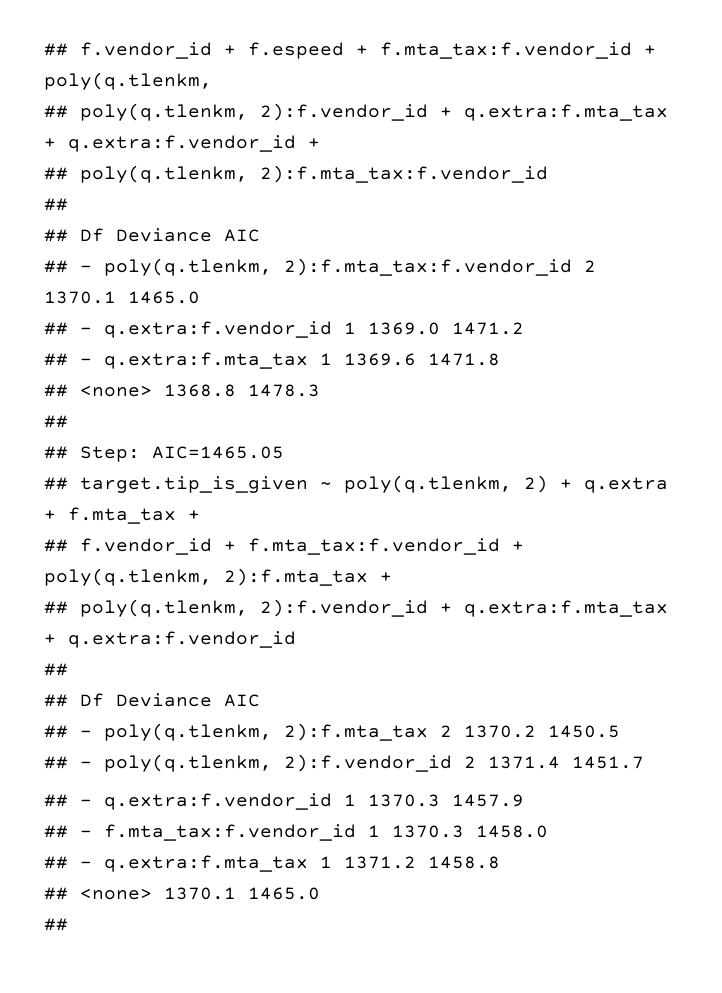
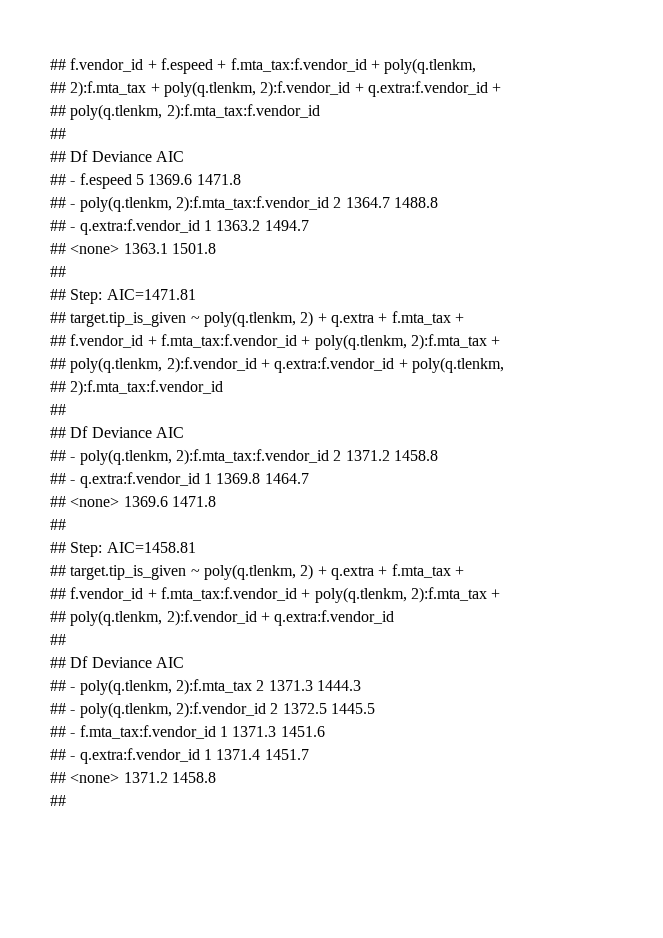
[80,103,668,121] [44,138,56,148] poly(q.tlenkm, 2):f.vendor_id + q.extra:f.mta_tax + -> [70,81,364,97] 2):f.mta_tax + poly(q.tlenkm, 2):f.vendor_id +
[44,258,596,276] [44,291,200,304] [44,321,524,338] [44,352,500,369] [44,384,320,397] [44,415,68,428] [44,446,284,462] // ## - poly(q.tlenkm, 2):f.mta_tax:f.vendor_id 2 1370.1 1465.0 // ## - q.extra:f.vendor_id 1 1369.0 1471.2 // ## - q.extra:f.mta_tax 1 1369.6 1471.8 // ## <none> 1368.8 1478.3 // ## // ## Step: AIC=1465.05 -> [50,173,241,189] [50,196,438,212] [50,219,309,235] [50,243,216,254] [50,266,66,277] [50,289,196,304] // ## - f.espeed 5 1369.6 1471.8 // ## - poly(q.tlenkm, 2):f.mta_tax:f.vendor_id 2 1364.7 1488.8 // ## - q.extra:f.vendor_id 1 1363.2 1494.7 // ## <none> 1363.1 1501.8 // ## // ## Step: AIC=1471.81
[464,600,668,617] q.extra:f.mta_tax -> [274,357,504,373] [50,380,224,396] [50,404,66,415] [50,426,184,438] [50,449,438,465] [50,472,309,488] [50,496,216,507] [50,519,66,530] [50,542,196,557] [50,564,464,580] [50,587,501,603] [50,610,257,626] q.extra:f.vendor_id + poly(q.tlenkm, // ## 2):f.mta_tax:f.vendor_id // ## // ## Df Deviance AIC // ## - poly(q.tlenkm, 2):f.mta_tax:f.vendor_id 2 1371.2 1458.8 // ## - q.extra:f.vendor_id 1 1369.8 1464.7 // ## <none> 1369.6 1471.8 // ## // ## Step: AIC=1458.81 // ## target.tip_is_given ~ poly(q.tlenkm, 2) + q.extra + f.mta_tax + // ## f.vendor_id + f.mta_tax:f.vendor_id + poly(q.tlenkm, 2):f.mta_tax + // ## poly(q.tlenkm, 2):f.vendor_id
[464,725,620,738] 1370.2 1450.5 -> [268,680,361,691] 1371.3 1444.3
[488,756,644,769] [44,793,524,810] [44,824,548,841] [44,855,500,872] [44,887,320,900] 1371.4 1451.7 // ## - q.extra:f.vendor_id 1 1370.3 1457.9 // ## - f.mta_tax:f.vendor_id 1 1370.3 1458.0 // ## - q.extra:f.mta_tax 1 1371.2 1458.8 // ## <none> 1370.1 1465.0 -> [282,703,375,714] [50,725,325,739] [50,748,309,764] [50,772,216,783] 1372.5 1445.5 // ## - f.mta_tax:f.vendor_id 1 1371.3 1451.6 // ## - q.extra:f.vendor_id 1 1371.4 1451.7 // ## <none> 1371.2 1458.8

